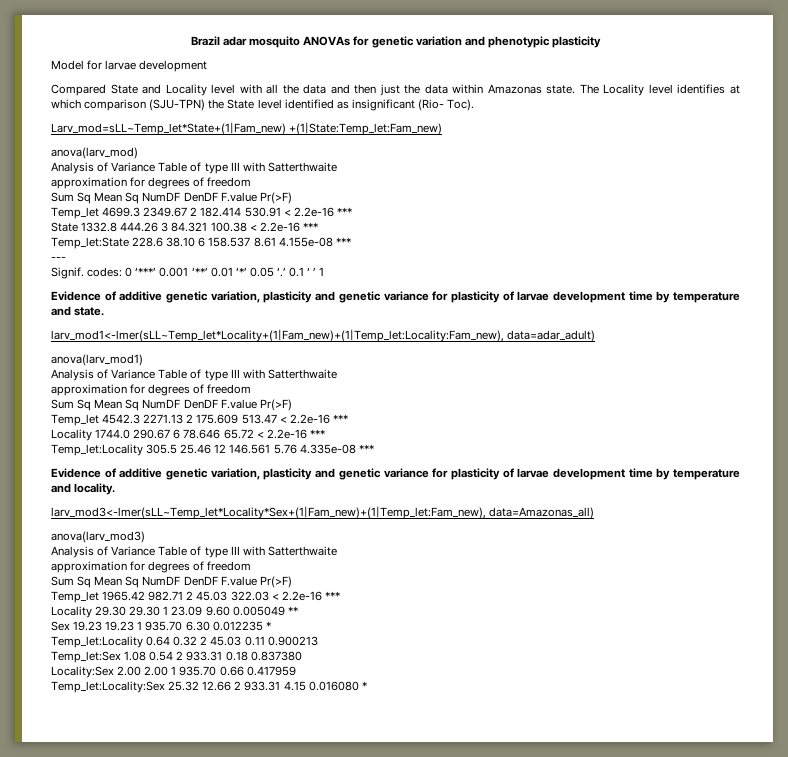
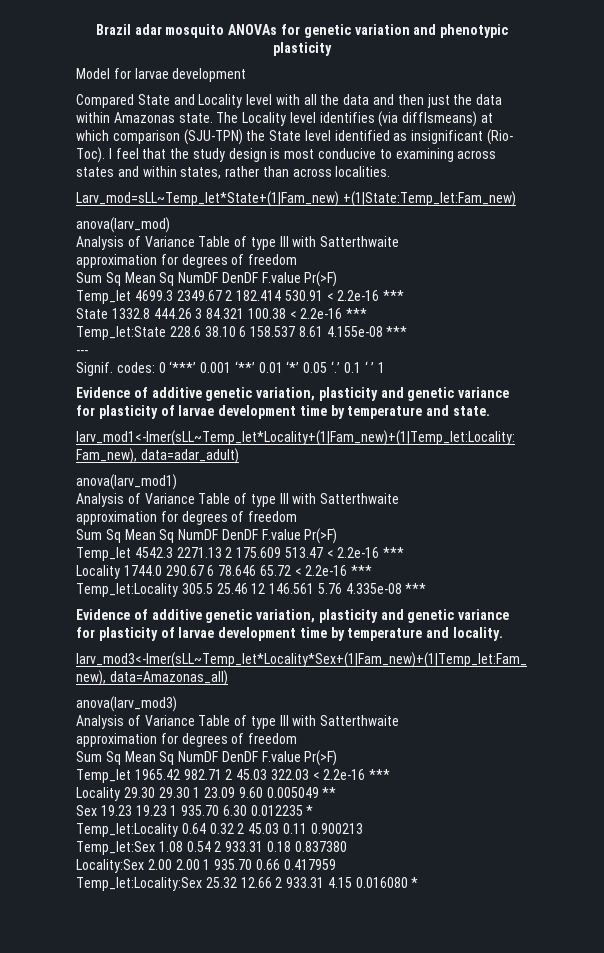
(726, 89) none -> [378,111,478,127] (via difflsmeans)
(475, 105) none -> [108,148,497,162] [76,166,391,179] I feel that the study design is most conducive to examining across states and within states, rather than across localities.

